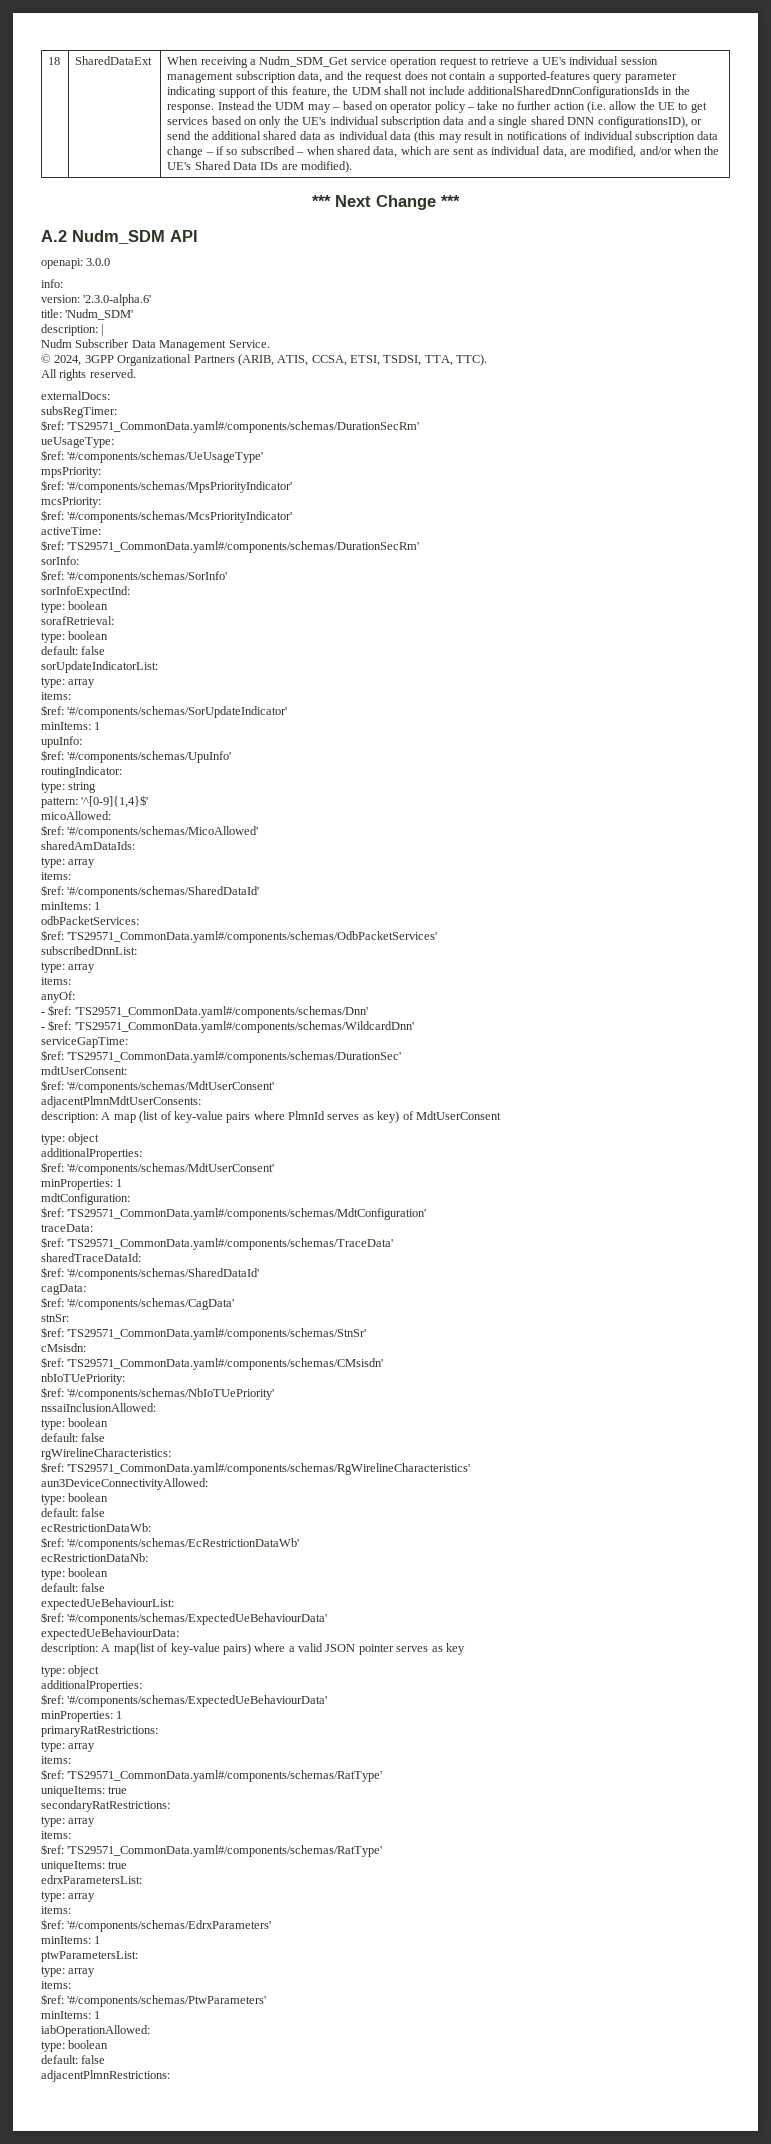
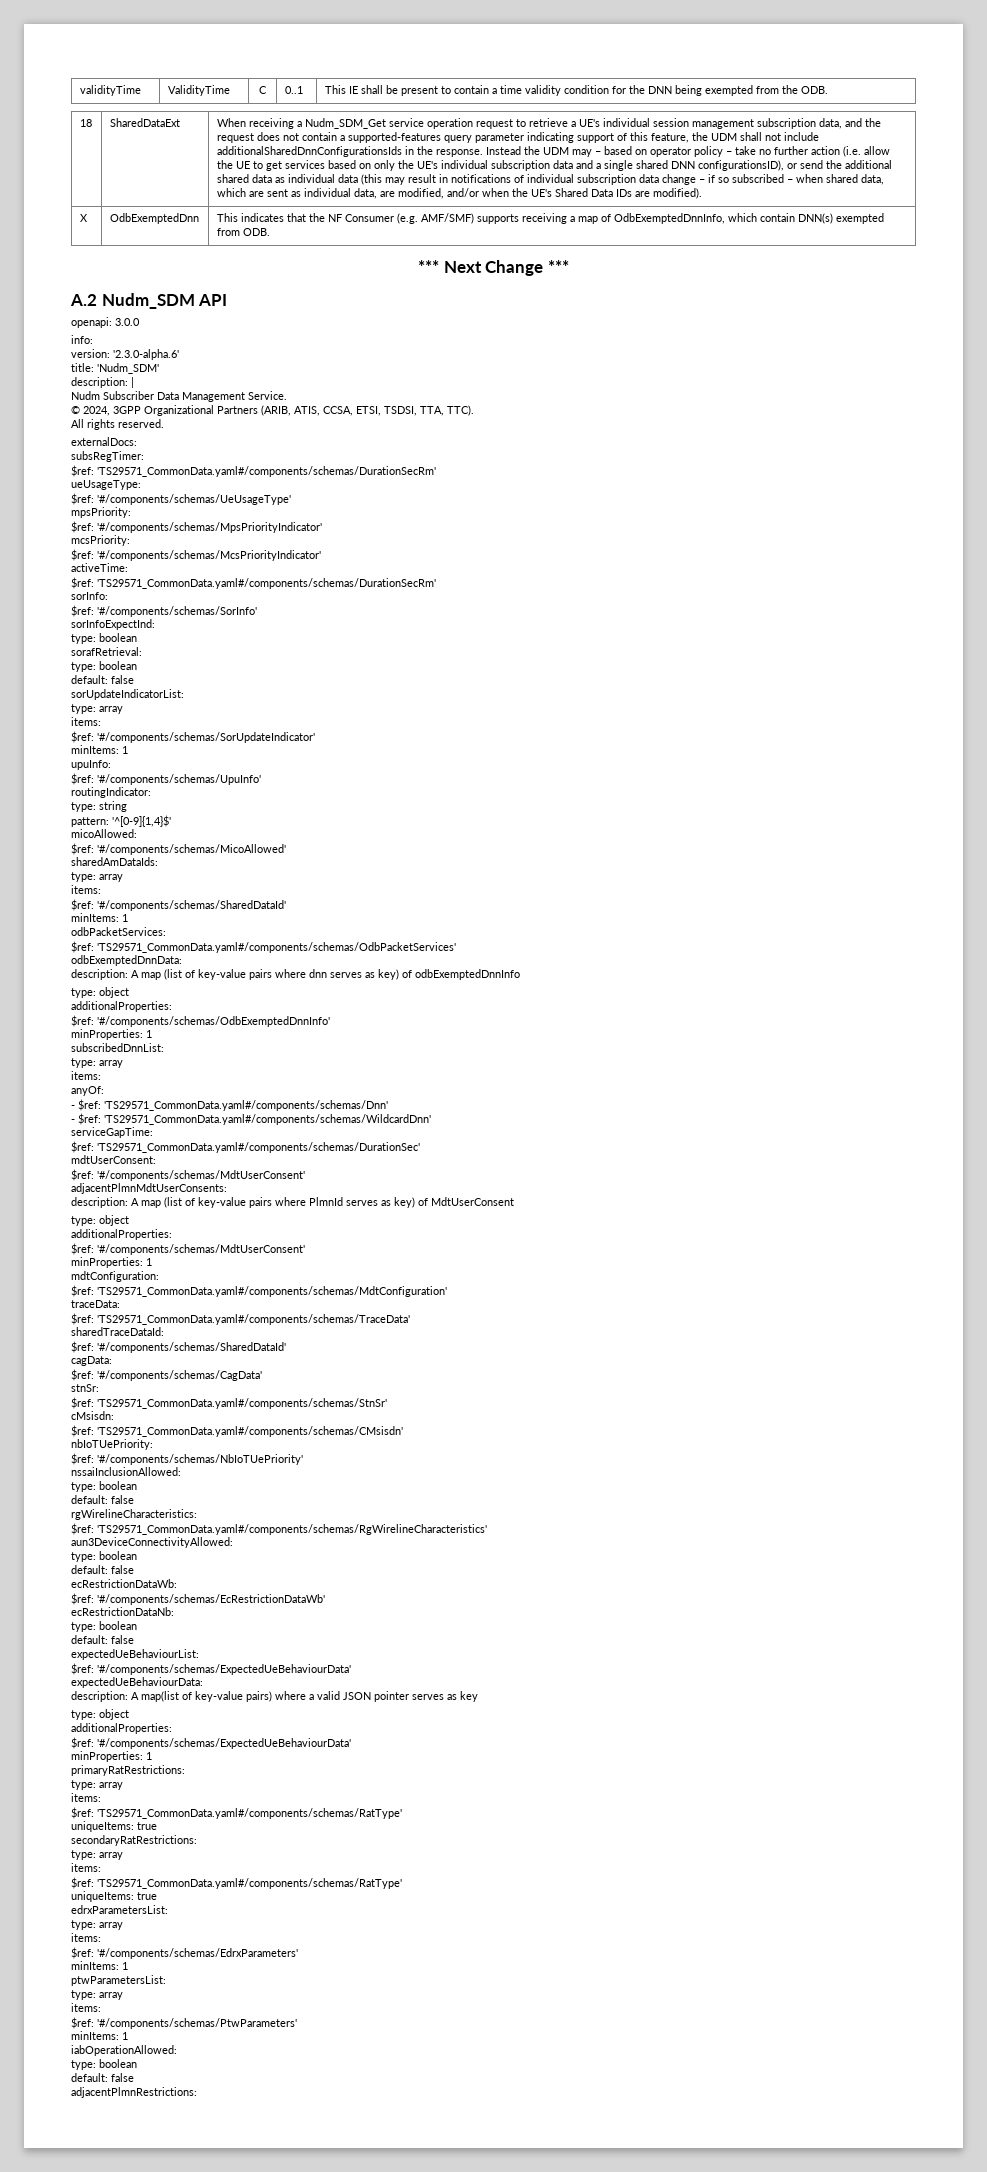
(48, 61) none -> [79,85,141,96] [167,85,230,96] [259,86,267,94] [284,86,303,94] [324,85,828,96] validityTime | ValidityTime | C | 0..1 | This IE shall be present to contain a time validity condition for the DNN being exempted from the ODB. //
(353, 167) none -> [79,214,88,222] [109,213,199,224] [216,213,884,224] [216,228,270,236] // X | OdbExemptedDnn | This indicates that the NF Consumer (e.g. AMF/SMF) supports receiving a map of OdbExemptedDnnInfo, which contain DNN(s) exempted from ODB.
(438, 937) none -> [71,955,182,966] [71,969,520,980] [71,987,129,998] [71,1001,172,1012] [71,1015,330,1027] [71,1029,152,1040] // odbExemptedDnnData: // description: A map (list of key-value pairs where dnn serves as key) of odbExemptedDnnInfo // type: object // additionalProperties: // $ref: '#/components/schemas/OdbExemptedDnnInfo' // minProperties: 1

